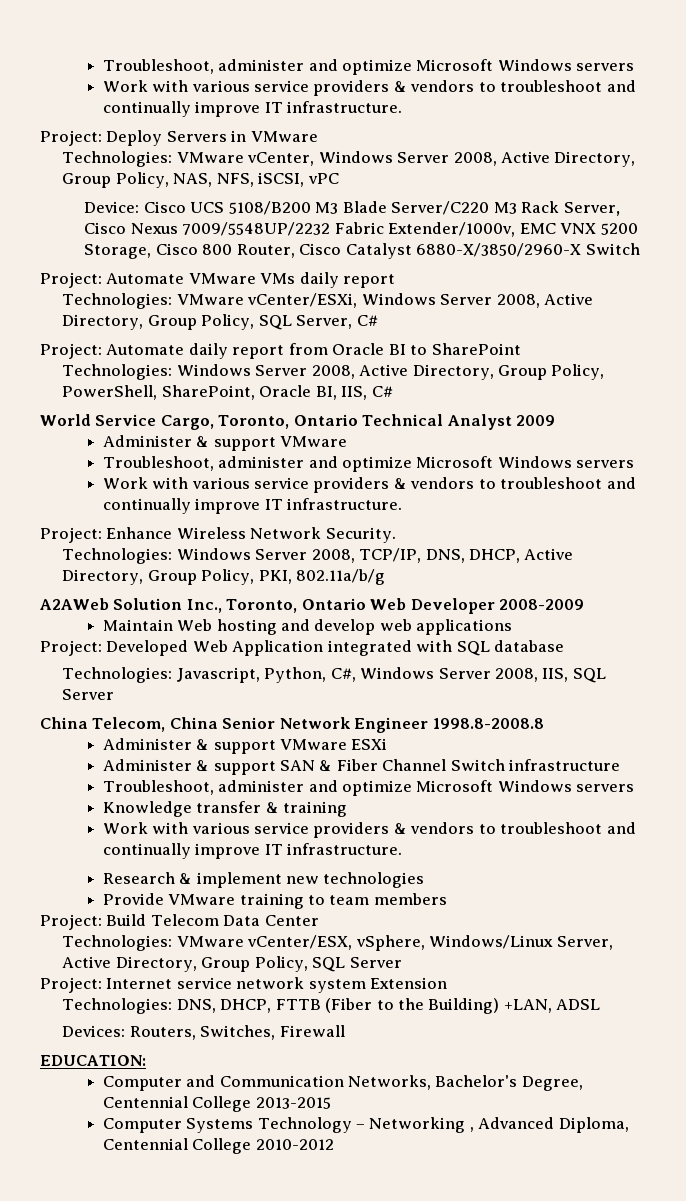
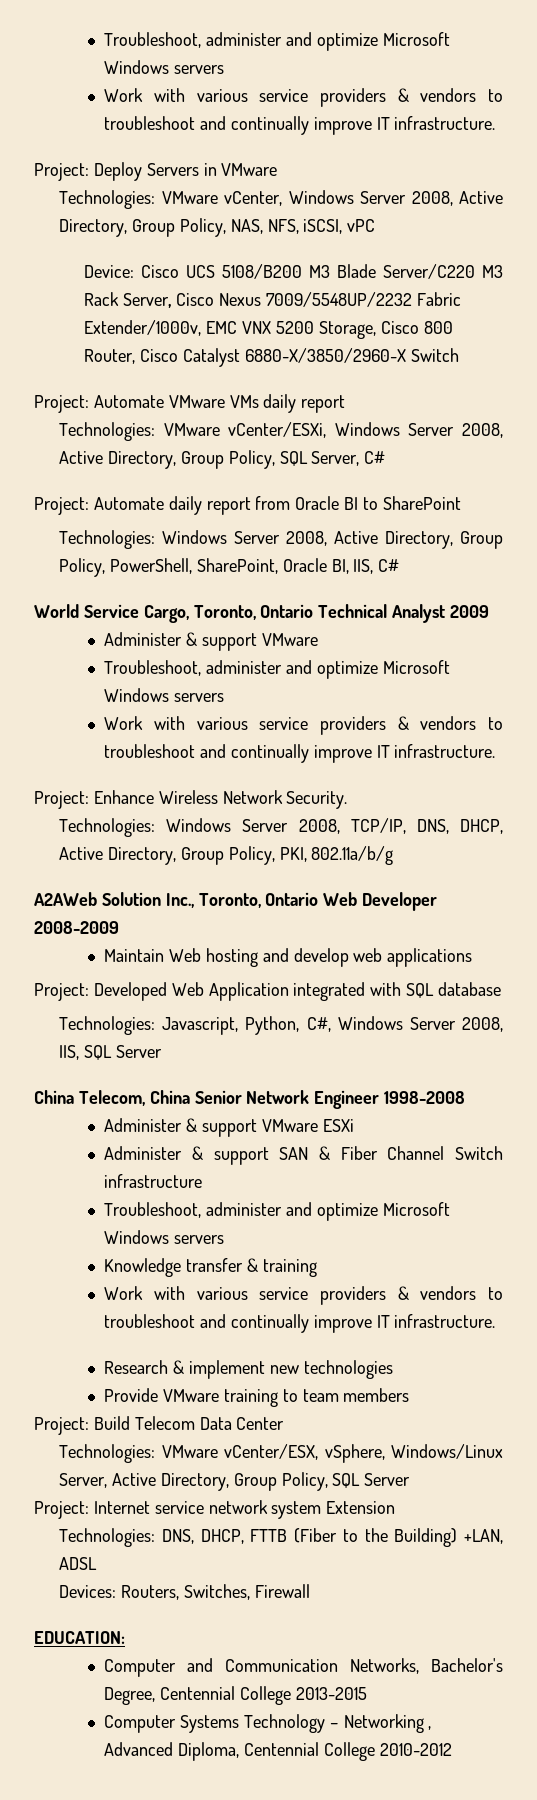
[432,718,544,729] 1998.8-2008.8 -> [384,1091,466,1104] 1998-2008

